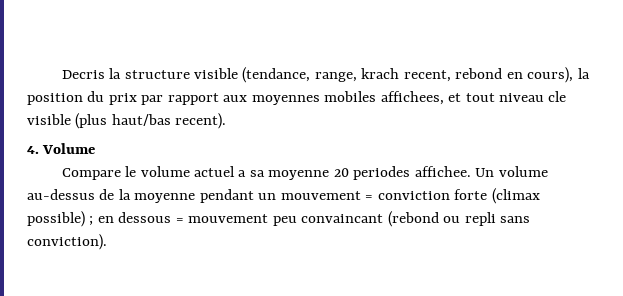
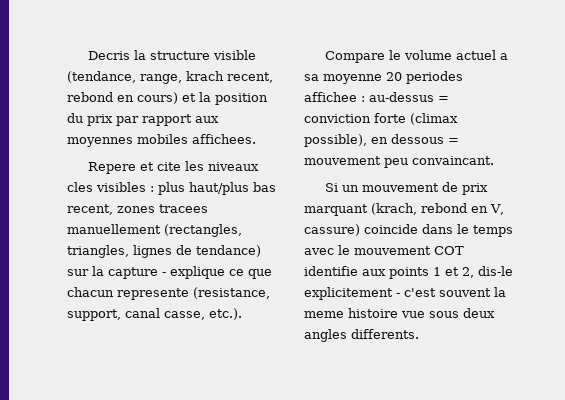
[527,67,574,83] cours), -> [137,92,196,104] cours) et
[380,91,567,105] [27,113,227,129] [27,143,96,154] affichees, et tout niveau cle visible (plus haut/bas recent). // 4. Volume -> [192,134,256,144] [87,161,259,174] [67,182,276,195] [67,204,208,215] [67,224,242,237] [67,245,261,258] [67,266,272,279] [67,287,270,300] [67,308,242,321] affichees. // Repere et cite les niveaux cles visibles : plus haut/plus bas recent, zones tracees manuellement (rectangles, triangles, lignes de tendance) sur la capture - explique ce que chacun represente (resistance, support, canal casse, etc.).
[414,166,548,177] [27,189,361,203] affichee. Un volume au-dessus de la moyenne pendant un mouvement -> [304,92,434,102] affichee : au-dessus
[27,211,94,227] possible) ; -> [304,134,367,147] possible),
[301,211,531,227] [27,234,107,250] convaincant (rebond ou repli sans conviction). -> [412,156,494,165] [324,182,488,195] [304,203,504,216] [304,224,513,237] [304,245,464,255] [304,266,513,279] [304,287,506,300] [304,308,495,318] [304,329,419,342] convaincant. // Si un mouvement de prix marquant (krach, rebond en V, cassure) coincide dans le temps avec le mouvement COT identifie aux points 1 et 2, dis-le explicitement - c'est souvent la meme histoire vue sous deux angles differents.

